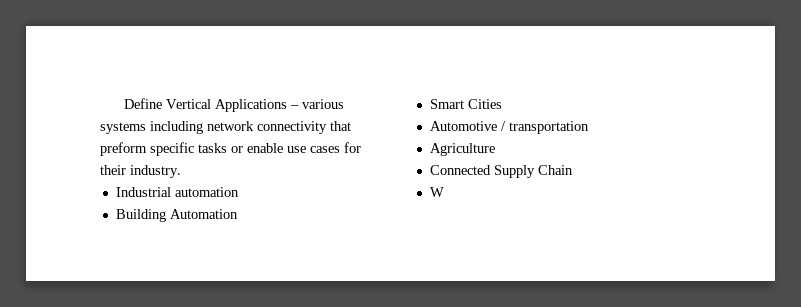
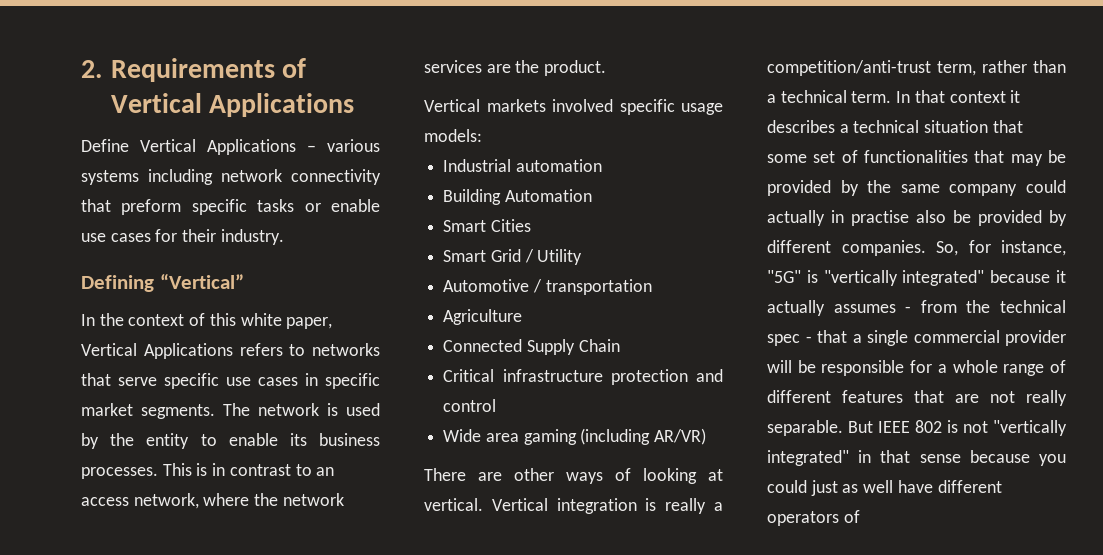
(124, 103) none -> [81,58,307,82] [110,93,355,117] 2. Requirements of Vertical Applications //
(181, 171) none -> [81,274,244,292] [81,313,333,329] [81,343,380,359] [81,373,380,389] [81,403,380,419] [81,433,380,449] [81,463,335,479] [81,493,344,509] [424,60,607,76] [424,99,723,115] [424,129,482,142] // Defining “Vertical” // In the context of this white paper, Vertical Applications refers to networks that serve specific use cases in specific market segments. The network is used by the entity to enable its business processes. This is in contrast to an access network, where the network services are the product. // Vertical markets involved specific usage models:
(502, 104) none -> [443,249,583,265] // Smart Grid / Utility
[429,187,444,197] W -> [443,369,723,385] [443,399,497,412] [443,428,707,445] [424,468,723,484] [424,498,723,514] [767,60,1066,76] [767,90,1021,103] [767,120,1023,133] [767,150,1066,166] [767,180,1066,196] [767,210,1067,226] [767,240,1066,256] [767,270,1066,286] [767,300,1066,316] [767,330,1066,346] [767,360,1066,376] [767,390,1067,406] [767,420,1067,436] [767,450,1066,466] [767,480,1002,496] [767,510,860,526] Critical infrastructure protection and control // Wide area gaming (including AR/VR) // There are other ways of looking at vertical. Vertical integration is really a competition/anti-trust term, rather than a technical term. In that context it describes a technical situation that some set of functionalities that may be provided by the same company could actually in practise also be provided by different companies. So, for instance, "5G" is "vertically integrated" because it actually assumes - from the technical spec - that a single commercial provider will be responsible for a whole range of different features that are not really separable. But IEEE 802 is not "vertically integrated" in that sense because you could just as well have different operators of

